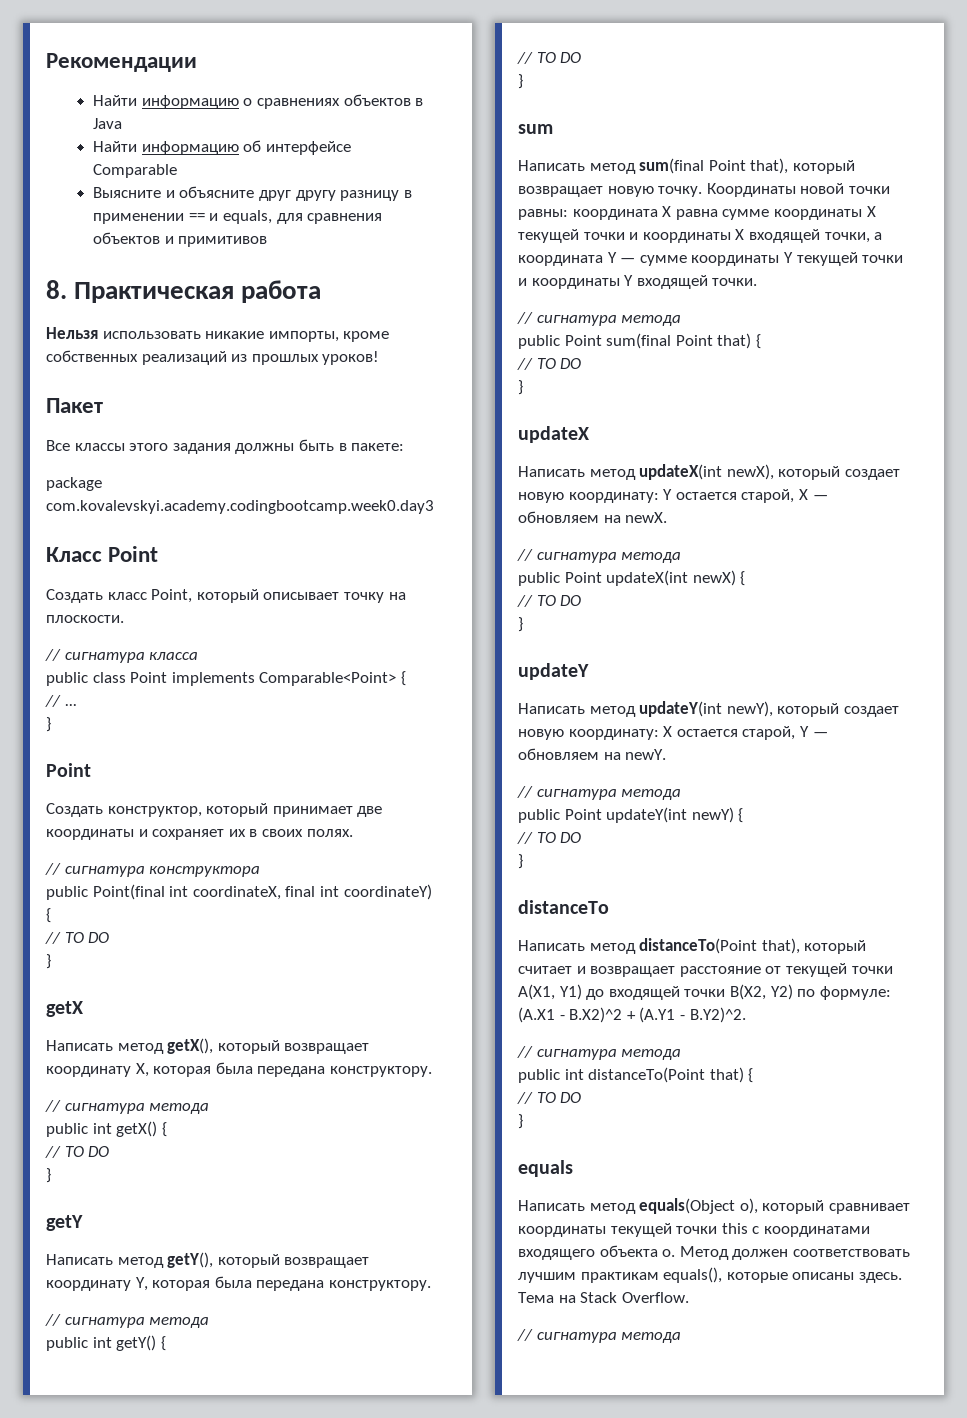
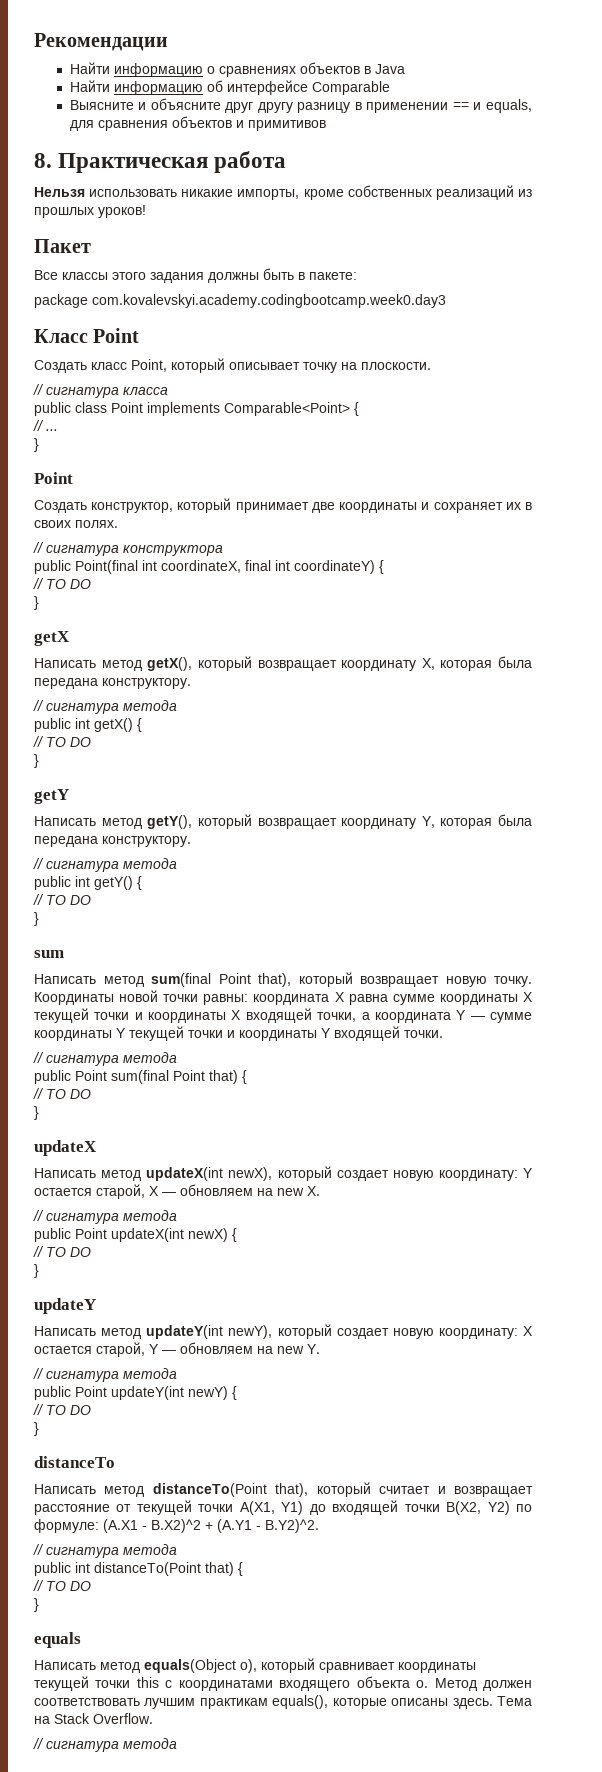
[625,512,668,523] newX. -> [277,1186,320,1196] new X.
[625,749,667,760] newY. -> [277,1344,320,1354] new Y.

